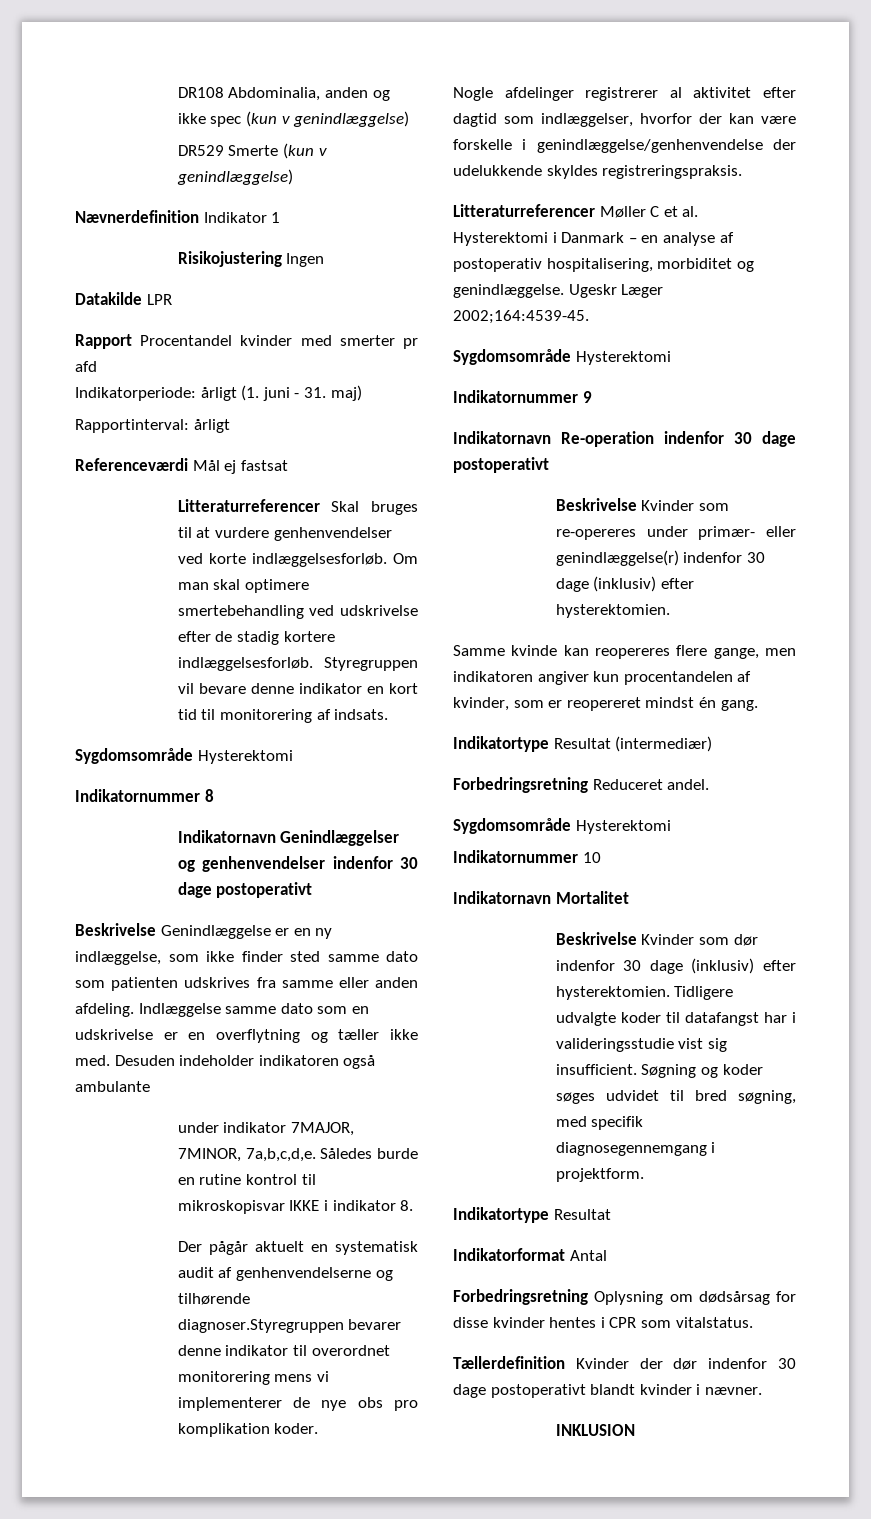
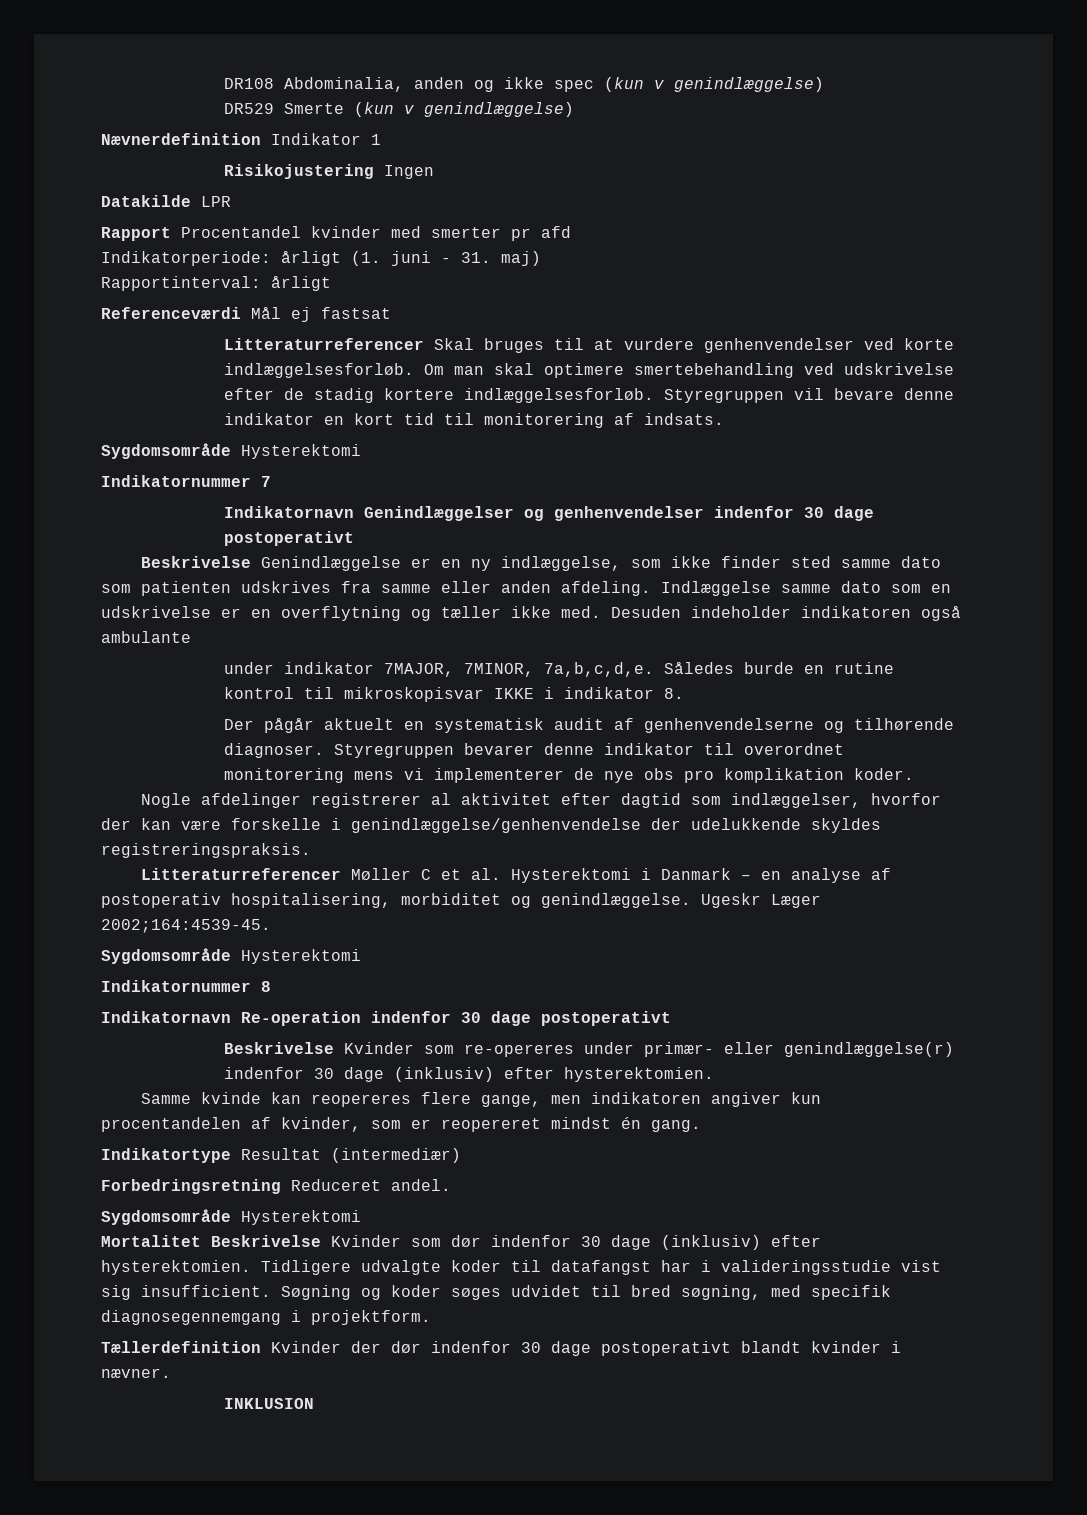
[204,789,214,802] 8 -> [261,476,271,487] 7
[177,1319,344,1333] diagnoser.Styregruppen -> [223,743,454,758] diagnoser. Styregruppen
[582,391,592,403] 9 -> [261,981,271,992] 8
[453,850,601,863] [453,891,551,904] Indikatornummer 10 // Indikatornavn -> (361, 1217) none
(629, 897) // -> (201, 1241) none
[453,1207,611,1223] [453,1248,607,1261] [453,1289,796,1305] [453,1317,753,1328] // Indikatortype Resultat // Indikatorformat Antal // Forbedringsretning Oplysning om dødsårsag for disse kvinder hentes i CPR som vitalstatus. -> (431, 1317) none

